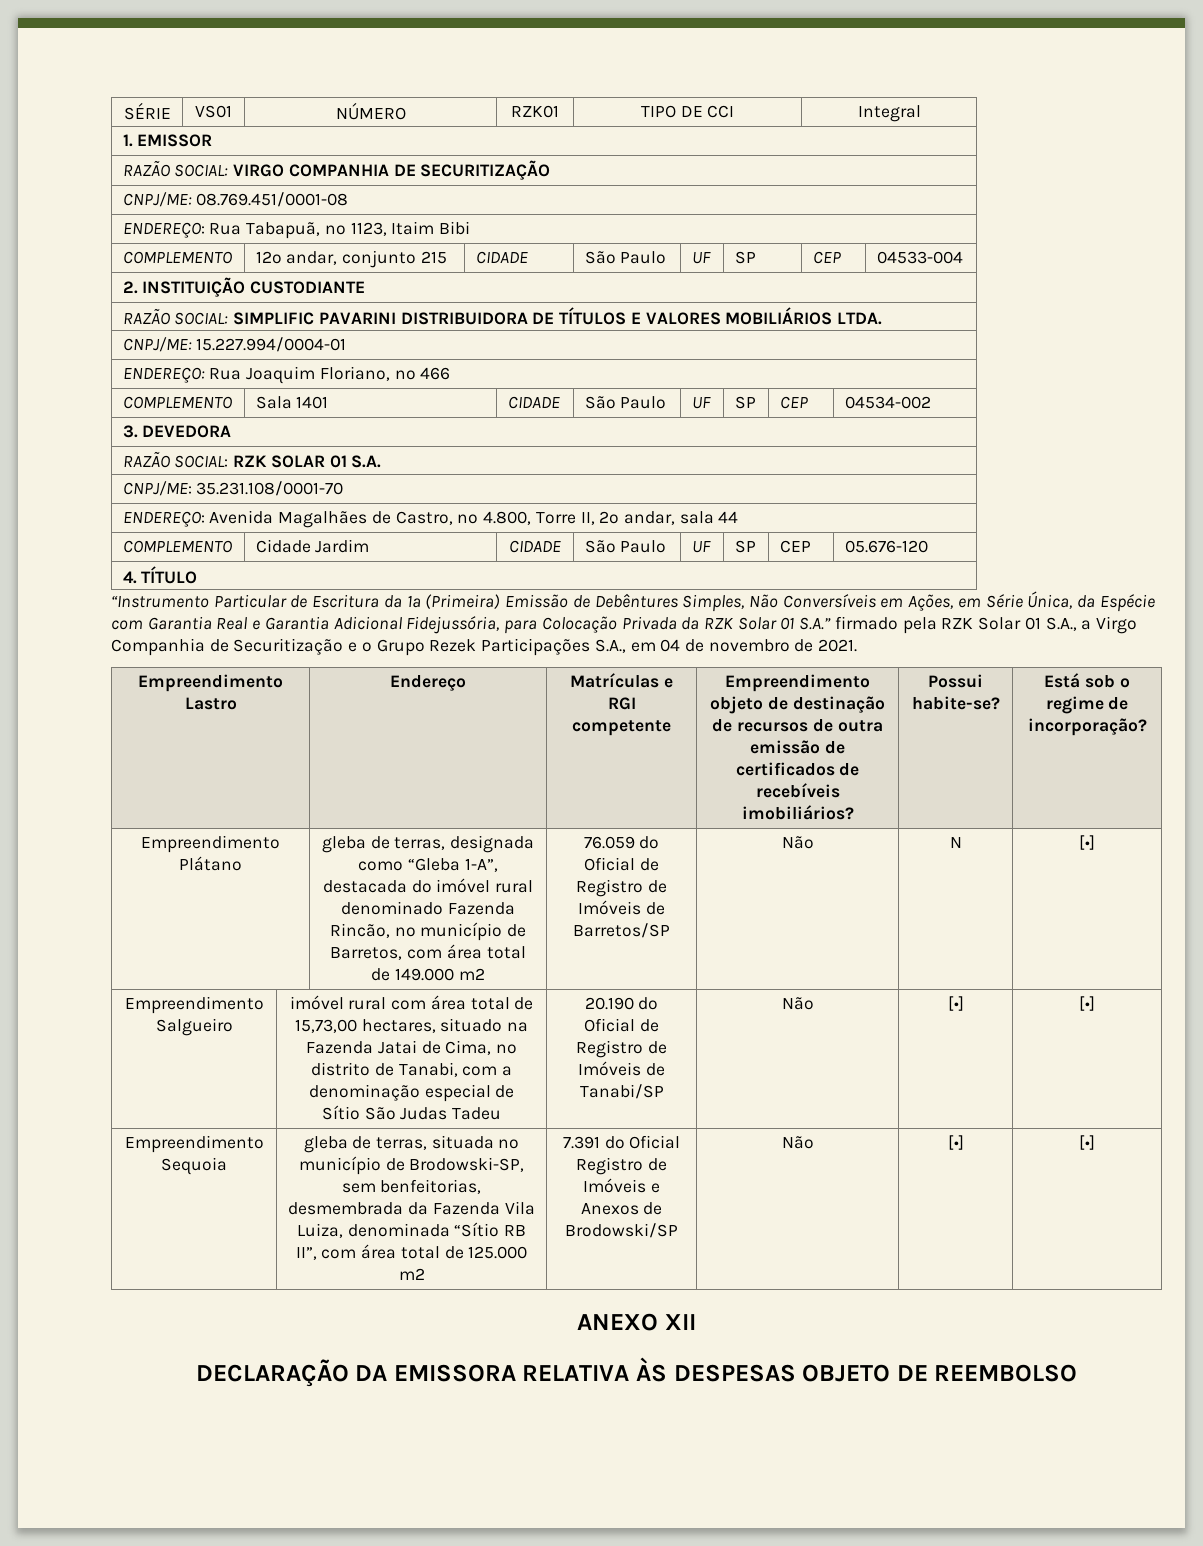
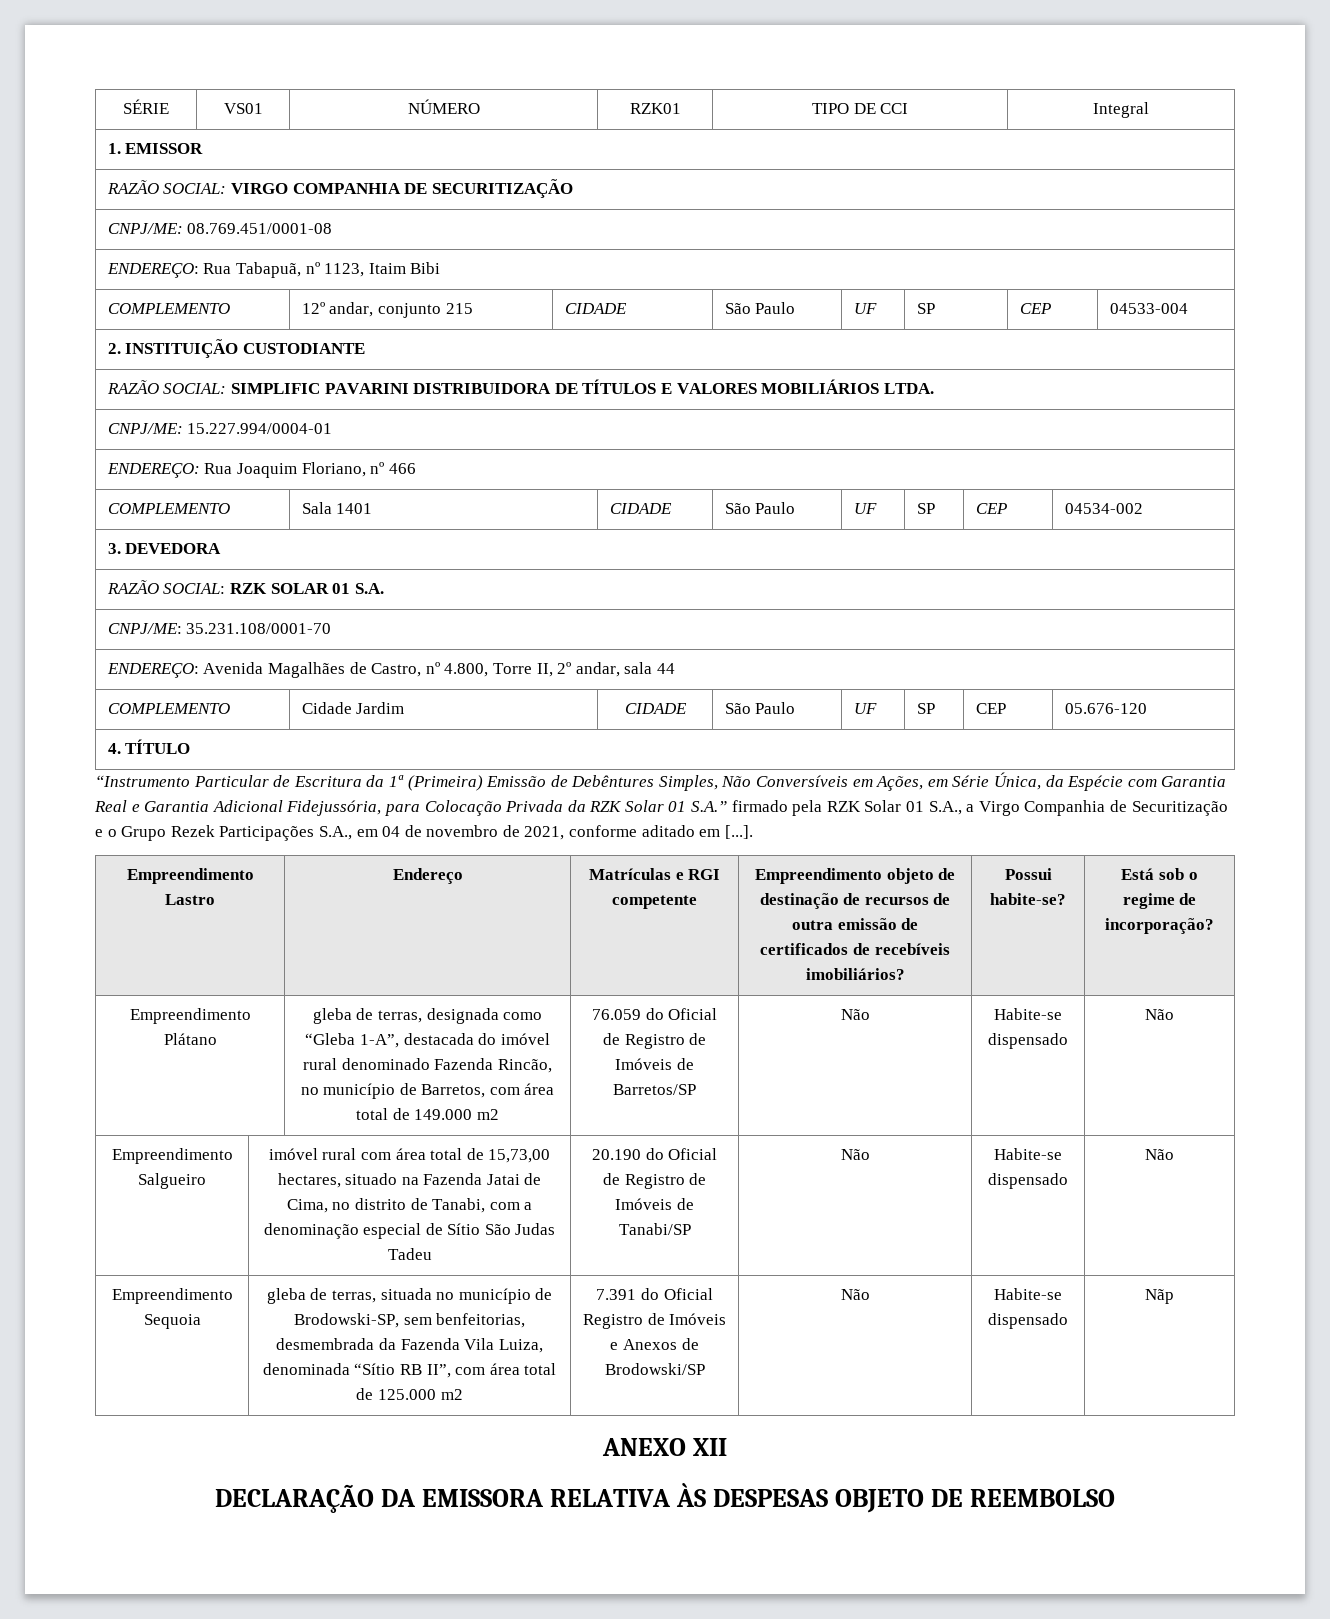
[818,639,858,652] 2021. -> [524,825,753,840] 2021, conforme aditado em [...].
[949,837,962,848] [1079,835,1095,850] N | [•] -> [994,1008,1062,1020] [988,1033,1068,1049] [1145,1009,1174,1020] Habite-se dispensado | Não
[947,996,964,1011] [1079,996,1095,1011] [•] | [•] -> [994,1148,1062,1160] [988,1173,1068,1189] [1145,1149,1174,1160] Habite-se dispensado | Não
[947,1135,964,1150] [1079,1135,1095,1150] [•] | [•] -> [994,1288,1062,1300] [988,1313,1068,1329] [1145,1289,1174,1304] Habite-se dispensado | Nãp

